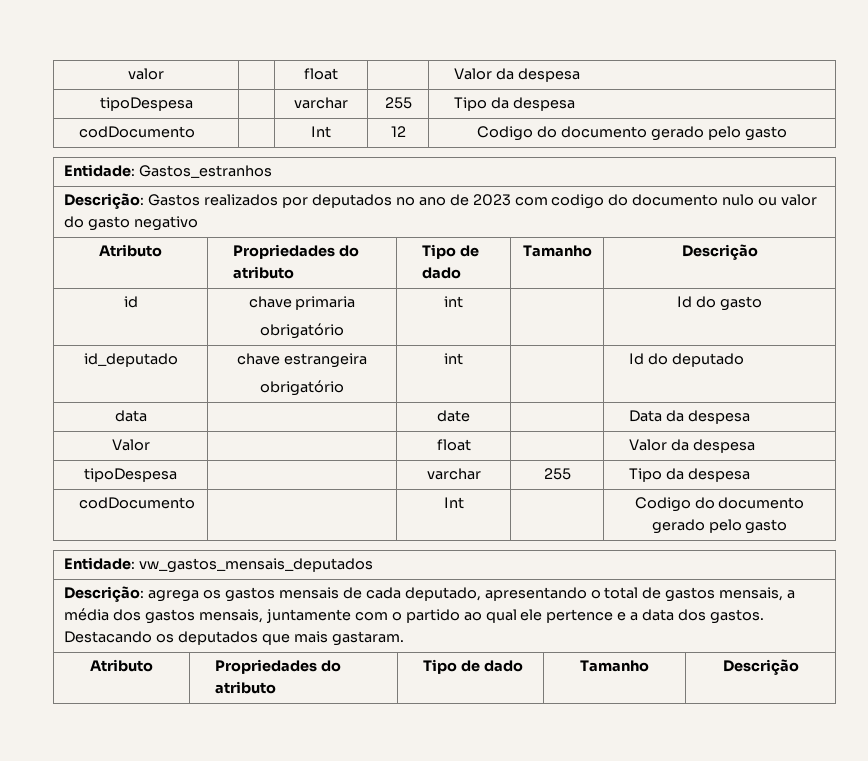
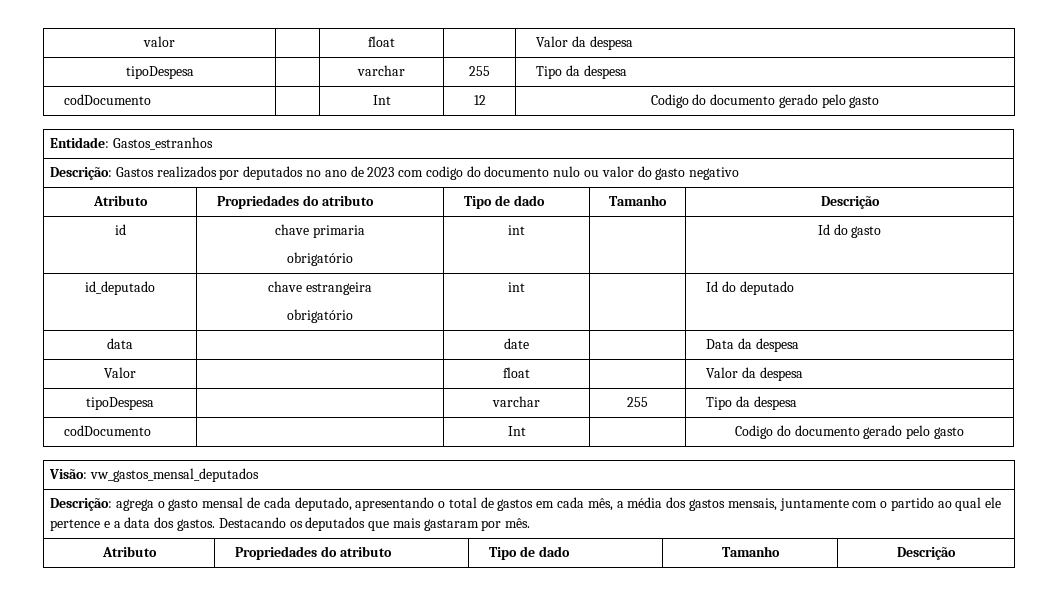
[64,557,374,573] Entidade: vw_gastos_mensais_deputados -> [49,468,259,482] Visão: vw_gastos_mensal_deputados
[203,587,339,602] os gastos mensais -> [157,497,244,511] o gasto mensal
[719,587,784,601] mensais, -> [536,497,613,511] em cada mês,
[331,631,404,646] gastaram. -> [423,518,531,531] gastaram por mês.

